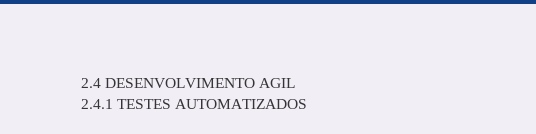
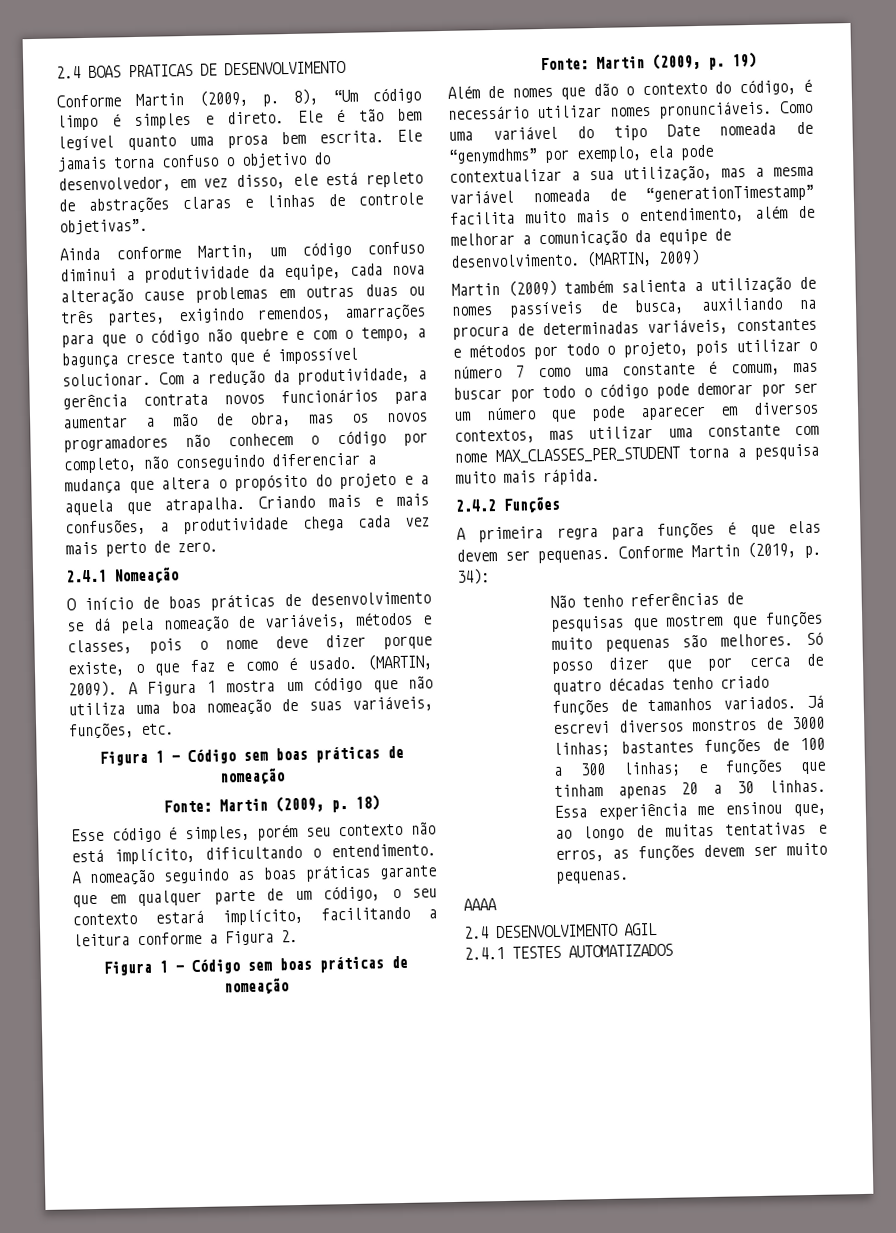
[81,78,101,88] 2.4 -> [56,60,346,79] [56,87,421,108] [57,108,422,131] [57,129,422,151] [57,152,331,172] [58,171,423,193] [58,192,423,214] [59,218,148,235] [59,241,425,261] [60,263,425,283] [60,283,425,306] [60,303,426,326] [61,326,426,348] [61,347,359,369] [62,367,427,387] [62,388,427,410] [63,412,428,429] [63,430,428,453] [63,452,377,474] [64,473,429,495] [64,493,429,516] [65,515,430,536] [65,540,218,557] [66,567,179,584] [66,591,431,611] [67,611,432,634] [67,634,432,655] [67,653,433,677] [68,675,433,698] [68,695,433,716] [69,722,174,740] [99,745,404,766] [219,768,285,785] [162,794,380,813] [71,821,436,843] [71,843,436,865] [71,864,437,887] [72,885,437,908] [72,906,437,926] [73,930,298,947] [103,955,408,976] [224,978,289,995] [539,51,757,71] [447,78,812,100] [448,100,813,120] [448,121,813,141] [448,144,714,164] [449,164,814,183] [449,184,814,204] [450,205,815,225] [450,228,731,248] [450,249,700,268] [451,276,816,297] [451,297,817,318] [452,318,817,340] [452,339,817,360] [453,360,818,379] [453,382,818,402] [454,401,819,422] [454,424,819,444] [454,443,819,465] [455,468,600,486] [455,496,560,513] [456,520,821,543] [456,541,821,564] [457,568,490,585] [549,591,743,609] [550,610,823,633] [550,631,823,652] [550,653,824,674] [551,675,769,695] [551,694,824,716] [552,716,825,734] [552,737,825,757] [552,758,826,777] [553,779,826,799] [553,801,826,821] [554,822,827,841] [554,842,827,862] [555,870,629,884] [463,898,497,911] [464,926,489,939] 2.4 BOAS PRATICAS DE DESENVOLVIMENTO // Conforme Martin (2009, p. 8), “Um código limpo é simples e direto. Ele é tão bem legível quanto uma prosa bem escrita. Ele jamais torna confuso o objetivo do desenvolvedor, em vez disso, ele está repleto de abstrações claras e linhas de controle objetivas”. // Ainda conforme Martin, um código confuso diminui a produtividade da equipe, cada nova alteração cause problemas em outras duas ou três partes, exigindo remendos, amarrações para que o código não quebre e com o tempo, a bagunça cresce tanto que é impossível solucionar. Com a redução da produtividade, a gerência contrata novos funcionários para aumentar a mão de obra, mas os novos programadores não conhecem o código por completo, não conseguindo diferenciar a mudança que altera o propósito do projeto e a aquela que atrapalha. Criando mais e mais confusões, a produtividade chega cada vez mais perto de zero. // 2.4.1 Nomeação // O início de boas práticas de desenvolvimento se dá pela nomeação de variáveis, métodos e classes, pois o nome deve dizer porque existe, o que faz e como é usado. (MARTIN, 2009). A Figura 1 mostra um código que não utiliza uma boa nomeação de suas variáveis, funções, etc. // Figura 1 – Código sem boas práticas de nomeação // Fonte: Martin (2009, p. 18) // Esse código é simples, porém seu contexto não está implícito, dificultando o entendimento. A nomeação seguindo as boas práticas garante que em qualquer parte de um código, o seu contexto estará implícito, facilitando a leitura conforme a Figura 2. // Figura 1 – Código sem boas práticas de nomeação // Fonte: Martin (2009, p. 19) // Além de nomes que dão o contexto do código, é necessário utilizar nomes pronunciáveis. Como uma variável do tipo Date nomeada de “genymdhms” por exemplo, ela pode contextualizar a sua utilização, mas a mesma variável nomeada de “generationTimestamp” facilita muito mais o entendimento, além de melhorar a comunicação da equipe de desenvolvimento. (MARTIN, 2009) // Martin (2009) também salienta a utilização de nomes passíveis de busca, auxiliando na procura de determinadas variáveis, constantes e métodos por todo o projeto, pois utilizar o número 7 como uma constante é comum, mas buscar por todo o código pode demorar por ser um número que pode aparecer em diversos contextos, mas utilizar uma constante com nome MAX_CLASSES_PER_STUDENT torna a pesquisa muito mais rápida. // 2.4.2 Funções // A primeira regra para funções é que elas devem ser pequenas. Conforme Martin (2019, p. 34): // Não tenho referências de pesquisas que mostrem que funções muito pequenas são melhores. Só posso dizer que por cerca de quatro décadas tenho criado funções de tamanhos variados. Já escrevi diversos monstros de 3000 linhas; bastantes funções de 100 a 300 linhas; e funções que tinham apenas 20 a 30 linhas. Essa experiência me ensinou que, ao longo de muitas tentativas e erros, as funções devem ser muito pequenas. // AAAA // 2.4

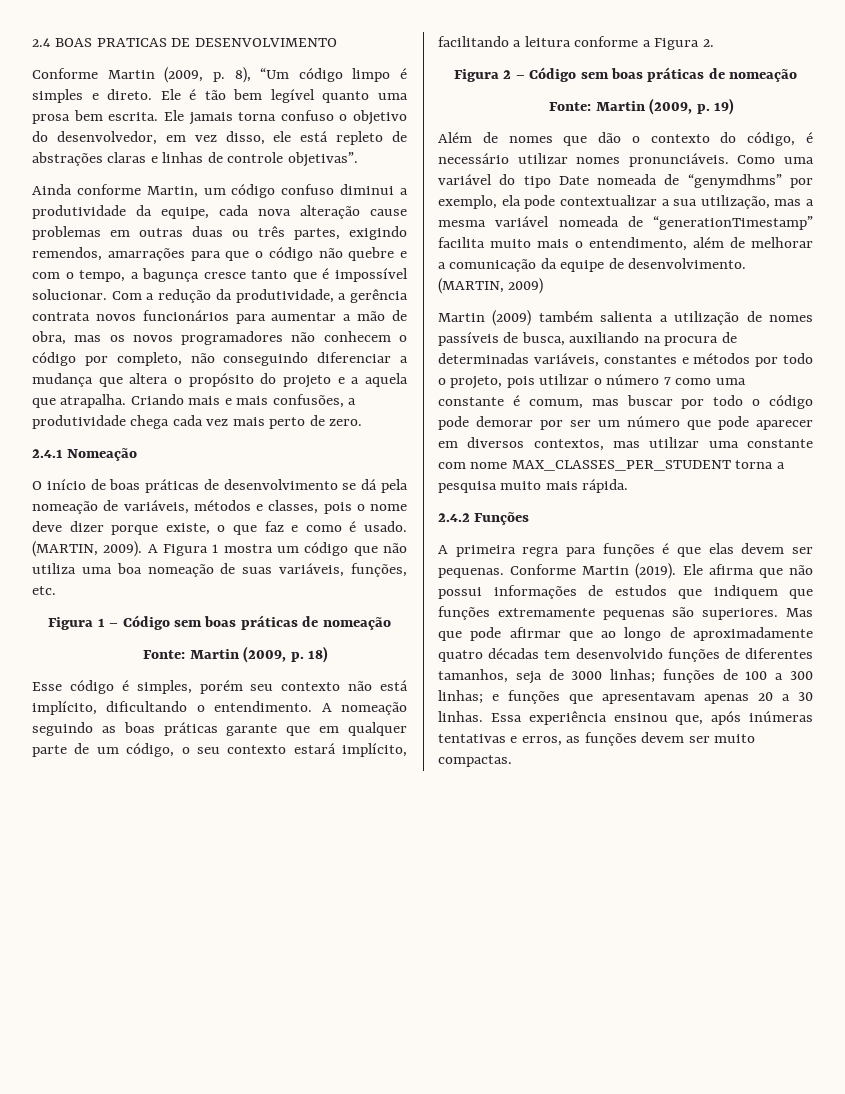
[159,960,168,973] 1 -> [503,70,512,79] 2
[747,541,821,559] [457,568,490,585] [549,591,743,609] [550,614,724,633] (2019, p. 34): // Não tenho referências de pesquisas que mostrem -> [635,563,813,579] [438,585,778,599] (2019). Ele afirma que não possui informações de estudos que indiquem
[550,637,592,650] muito -> [497,608,595,617] extremamente
[720,631,823,647] [550,653,824,674] [551,675,769,695] [551,694,824,716] [552,718,758,734] melhores. Só posso dizer que por cerca de quatro décadas tenho criado funções de tamanhos variados. Já escrevi diversos monstros -> [702,608,813,620] [438,627,813,641] [438,648,813,662] [438,669,542,684] superiores. Mas que pode afirmar que ao longo de aproximadamente quatro décadas tem desenvolvido funções de diferentes tamanhos, seja
[620,740,694,754] bastantes -> (656, 676) none
[553,784,603,797] tinham -> [602,692,695,704] apresentavam
[697,805,715,816] me -> (607, 718) none
[554,823,714,841] ao longo de muitas -> [711,711,813,725] após inúmeras
[555,870,629,884] [463,898,497,911] [464,922,658,939] [464,943,673,960] pequenas. // AAAA // 2.4 DESENVOLVIMENTO AGIL // 2.4.1 TESTES AUTOMATIZADOS -> [438,755,512,767] compactas.

